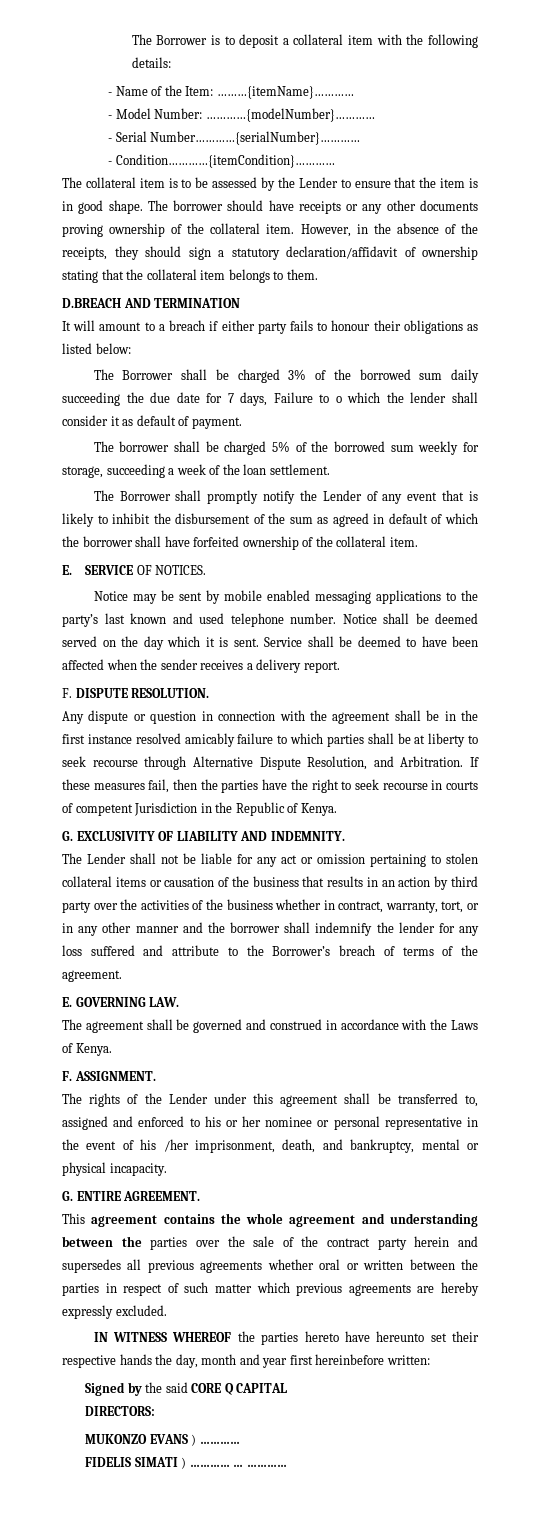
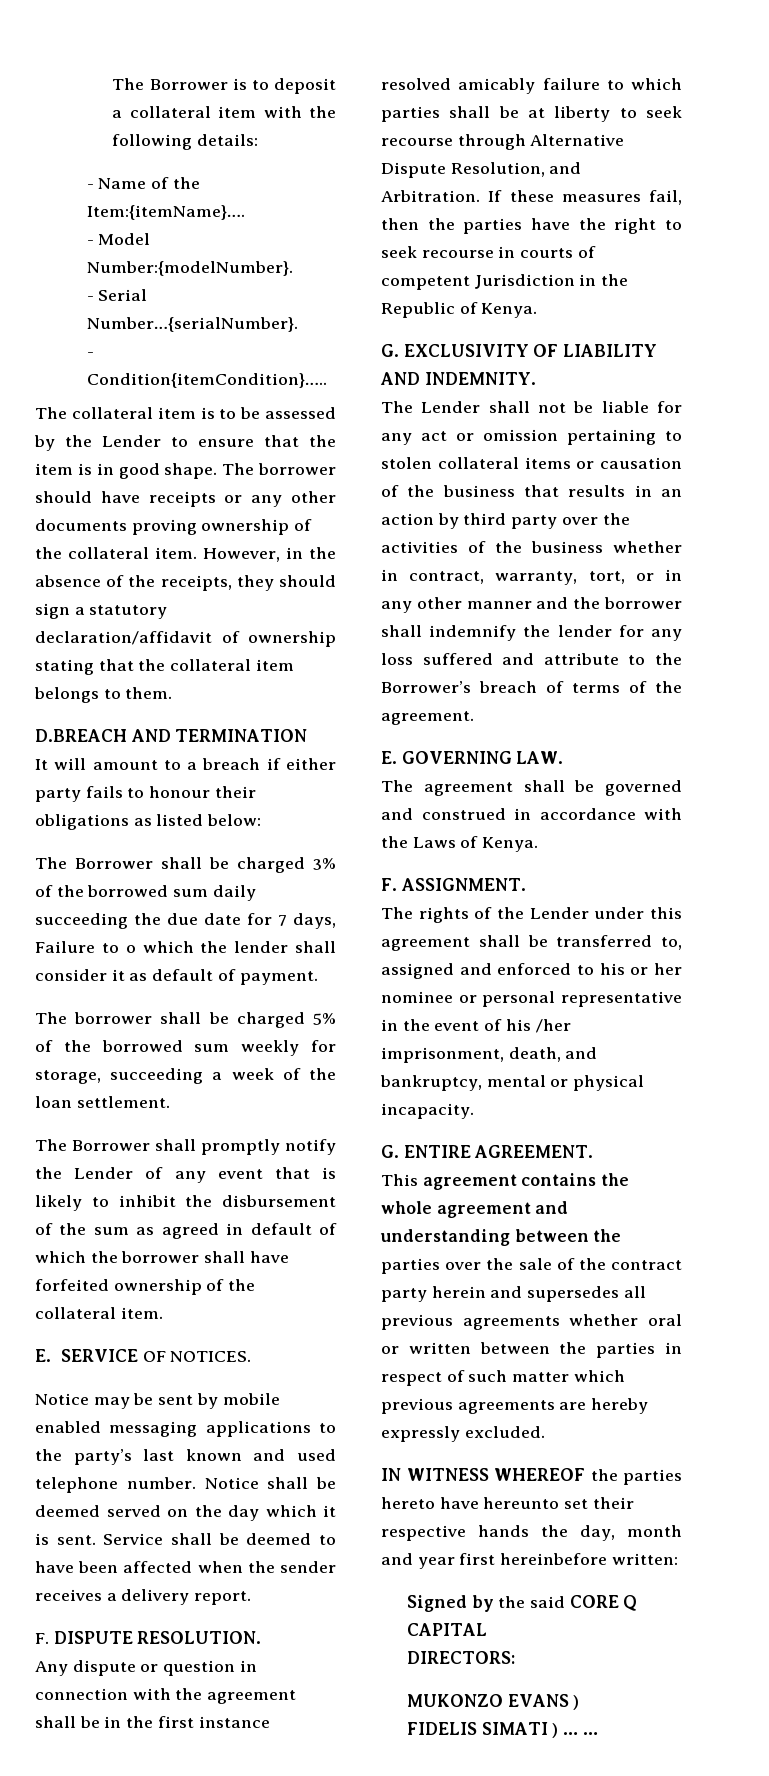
[185,86,354,99] Item: ………{itemName}………… -> [86,205,245,220] Item:{itemName}….
[154,108,375,122] Number: …………{modelNumber}………… -> [86,261,293,276] Number:{modelNumber}.
[150,131,361,145] [108,154,335,168] Number…………{serialNumber}………… // - Condition…………{itemCondition}………… -> [86,317,298,332] [86,352,94,357] [86,373,327,388] Number…{serialNumber}. // - Condition{itemCondition}…..
[199,1441,240,1444] ………… -> (580, 1702) none
[189,1464,287,1467] ………… … ………… -> [563,1732,598,1735] … …

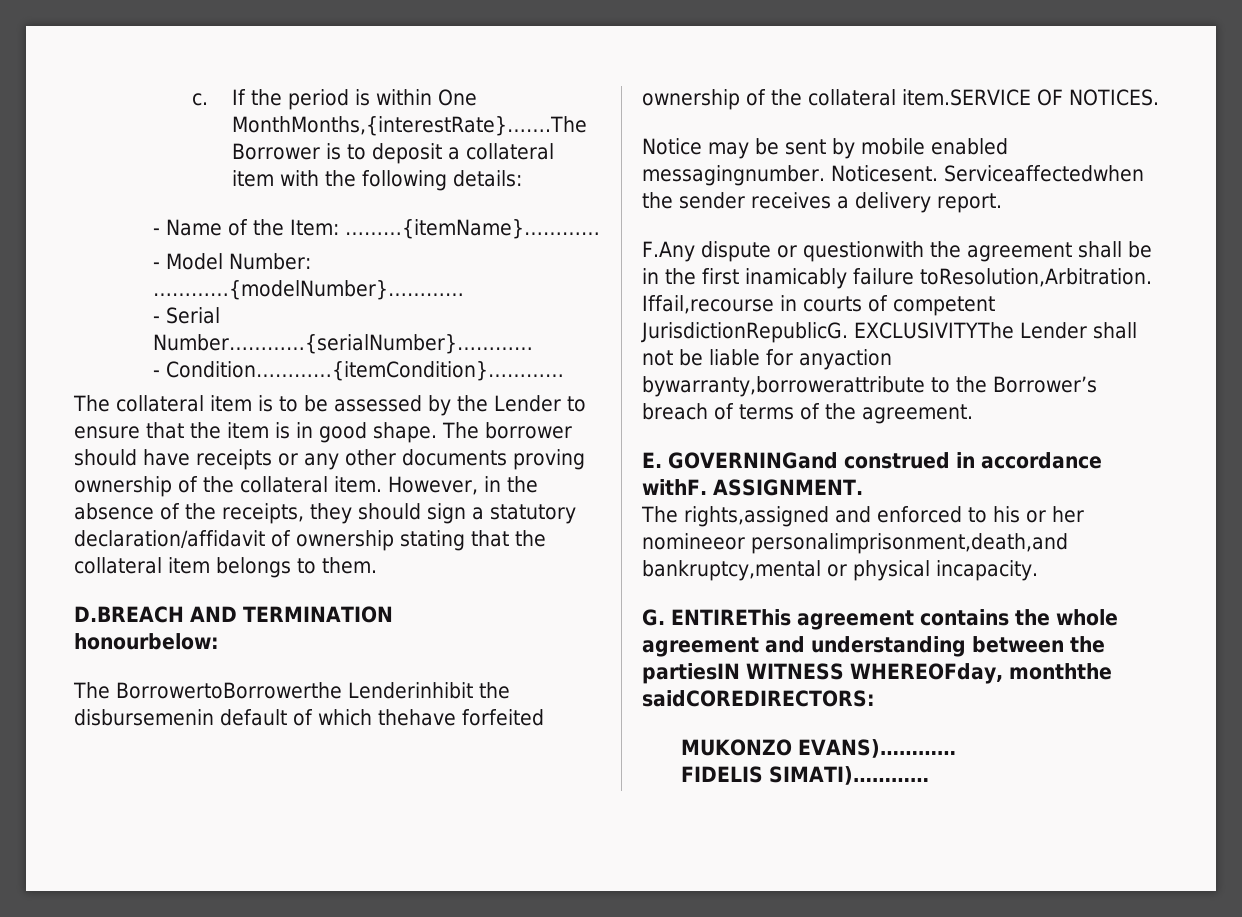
[112,78,145,90] The -> [192,89,477,110] [231,116,587,136] c. If the period is within One MonthMonths,{interestRate}…….The
[86,205,245,220] Item:{itemName}…. -> [289,219,600,239] Item: ………{itemName}…………
[86,261,293,276] Number:{modelNumber}. -> [228,253,311,270] [152,280,464,300] Number: …………{modelNumber}…………
[86,317,298,332] [86,352,94,357] [86,373,327,388] Number…{serialNumber}. // - Condition{itemCondition}….. -> [152,334,533,354] [152,361,564,381] Number…………{serialNumber}………… // - Condition…………{itemCondition}…………
[35,758,336,770] [35,786,256,802] [35,814,262,830] [35,857,336,873] [35,885,256,901] [35,913,336,929] [35,941,336,953] [35,969,318,985] [35,1012,336,1028] [35,1040,337,1056] [35,1068,336,1084] [35,1096,170,1108] [35,1139,336,1155] [35,1167,336,1183] [35,1195,336,1211] [35,1223,338,1239] [35,1251,289,1263] It will amount to a breach if either party fails to honour their obligations as listed below: // The Borrower shall be charged 3% of the borrowed sum daily succeeding the due date for 7 days, Failure to o which the lender shall consider it as default of payment. // The borrower shall be charged 5% of the borrowed sum weekly for storage, succeeding a week of the loan settlement. // The Borrower shall promptly notify the Lender of any event that is likely to inhibit the disbursement of the sum as agreed in default of which the borrower shall have -> [74,633,219,650] [73,682,510,699] [74,709,456,726] honourbelow: // The BorrowertoBorrowerthe Lenderinhibit the disbursemenin default of which thehave
[120,1307,163,1319] [35,1349,138,1362] item. // E. SERVICE -> [902,89,1031,106] item.SERVICE
[109,1421,336,1437] [35,1449,336,1465] [35,1477,336,1493] [35,1505,336,1521] [35,1533,336,1545] [35,1561,243,1573] messaging applications to the party’s last known and used telephone number. Notice shall be deemed served on the day which it is sent. Service shall be deemed to have been affected when -> [642,165,1144,186] messagingnumber. Noticesent. Serviceaffectedwhen
[35,1631,262,1644] [35,1660,257,1676] [35,1688,171,1700] F. DISPUTE RESOLUTION. // Any dispute or question in connection with -> [642,241,924,262] F.Any dispute or questionwith
[198,1716,270,1728] [381,78,682,94] [381,106,682,122] [381,134,625,150] [381,162,582,178] [381,190,682,205] [381,218,682,234] [381,246,596,258] [381,274,629,290] [381,302,538,318] [381,344,658,357] [380,372,536,385] [381,401,413,413] instance resolved amicably failure to which parties shall be at liberty to seek recourse through Alternative Dispute Resolution, and Arbitration. If these measures fail, then the parties have the right to seek recourse in courts of competent Jurisdiction in the Republic of Kenya. // G. EXCLUSIVITY OF LIABILITY AND INDEMNITY. // The -> [745,268,1152,289] [642,295,995,316] [641,322,1014,343] inamicably failure toResolution,Arbitration. Iffail,recourse in courts of competent JurisdictionRepublicG. EXCLUSIVITYThe
[381,429,682,445] [381,457,682,469] [381,485,682,497] [381,513,630,529] [381,541,682,553] [381,569,682,585] [381,597,682,613] [381,625,682,641] [381,653,619,665] any act or omission pertaining to stolen collateral items or causation of the business that results in an action by third party over the activities of the business whether in contract, warranty, tort, or in any other manner and the borrower shall indemnify the lender for any loss suffered and attribute -> [799,349,892,370] [642,376,925,397] anyaction bywarranty,borrowerattribute
[401,751,564,764] [381,780,682,796] [381,808,682,820] [381,836,539,852] [381,878,526,891] [381,907,682,923] [381,935,682,951] [381,963,454,979] GOVERNING LAW. // The agreement shall be governed and construed in accordance with the Laws of Kenya. // F. ASSIGNMENT. // The rights of the Lender under this agreement shall be transferred to, assigned -> [668,452,1102,469] [642,479,863,496] [641,506,829,527] GOVERNINGand construed in accordance withF. ASSIGNMENT. // The rights,assigned
[381,991,682,1007] [381,1019,571,1033] [381,1047,598,1063] [380,1075,546,1091] nominee or personal representative in the event of his /her imprisonment, death, and bankruptcy, mental -> [642,533,1068,554] [642,560,821,581] nomineeor personalimprisonment,death,and bankruptcy,mental
[403,1145,594,1158] [381,1174,418,1186] ENTIRE AGREEMENT. // This -> [671,609,791,626] ENTIREThis
[381,1258,682,1274] [381,1286,646,1302] [381,1314,682,1330] [381,1342,682,1358] [381,1370,625,1386] [381,1398,649,1414] [381,1426,545,1442] [381,1468,682,1485] [381,1497,634,1509] [381,1525,682,1541] [381,1553,678,1569] [406,1595,638,1612] [406,1623,487,1636] [406,1651,515,1664] parties over the sale of the contract party herein and supersedes all previous agreements whether oral or written between the parties in respect of such matter which previous agreements are hereby expressly excluded. // IN WITNESS WHEREOF the parties hereto have hereunto set their respective hands the day, month and year first hereinbefore written: // Signed by the said CORE Q CAPITAL // DIRECTORS: -> [642,663,1112,684] [642,690,875,707] partiesIN WITNESS WHEREOFday, monththe saidCOREDIRECTORS:
[507,1694,580,1710] EVANS ) -> [798,739,957,758] EVANS)…………
[481,1722,598,1738] SIMATI ) … … -> [769,766,930,785] SIMATI)…………

